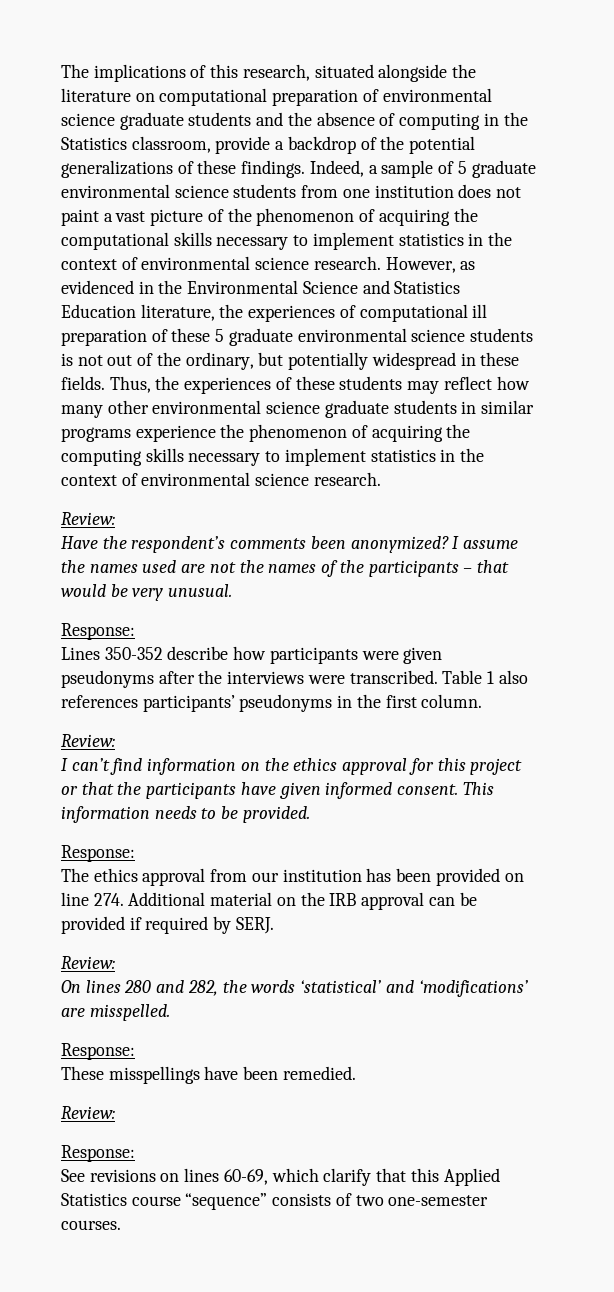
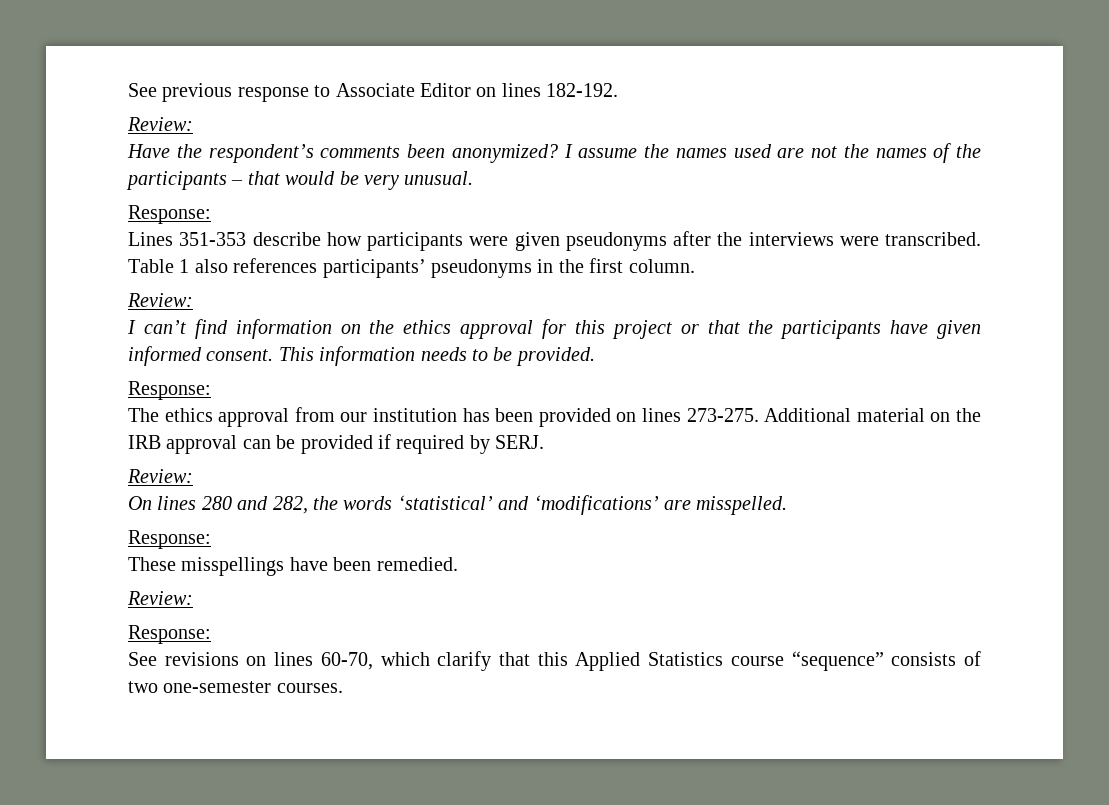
[61,64,477,82] [61,88,492,106] [61,112,528,130] [61,136,476,154] [61,160,536,178] [61,184,522,198] [61,208,478,226] [61,232,513,250] [61,256,476,273] [61,280,461,294] [61,304,488,322] [61,328,534,346] [61,352,520,370] [61,376,530,394] [61,400,535,418] [61,424,471,442] [61,448,485,466] [61,472,381,486] The implications of this research, situated alongside the literature on computational preparation of environmental science graduate students and the absence of computing in the Statistics classroom, provide a backdrop of the potential generalizations of these findings. Indeed, a sample of 5 graduate environmental science students from one institution does not paint a vast picture of the phenomenon of acquiring the computational skills necessary to implement statistics in the context of environmental science research. However, as evidenced in the Environmental Science and Statistics Education literature, the experiences of computational ill preparation of these 5 graduate environmental science students is not out of the ordinary, but potentially widespread in these fields. Thus, the experiences of these students may reflect how many other environmental science graduate students in similar programs experience the phenomenon of acquiring the computing skills necessary to implement statistics in the context of environmental science research. -> [128,83,619,102] See previous response to Associate Editor on lines 182-192.
[104,647,163,660] 350-352 -> [179,232,247,246] 351-353
[61,892,124,906] line 274. -> [642,408,759,422] lines 273-275.
[223,1169,268,1185] 60-69, -> [320,652,373,670] 60-70,

